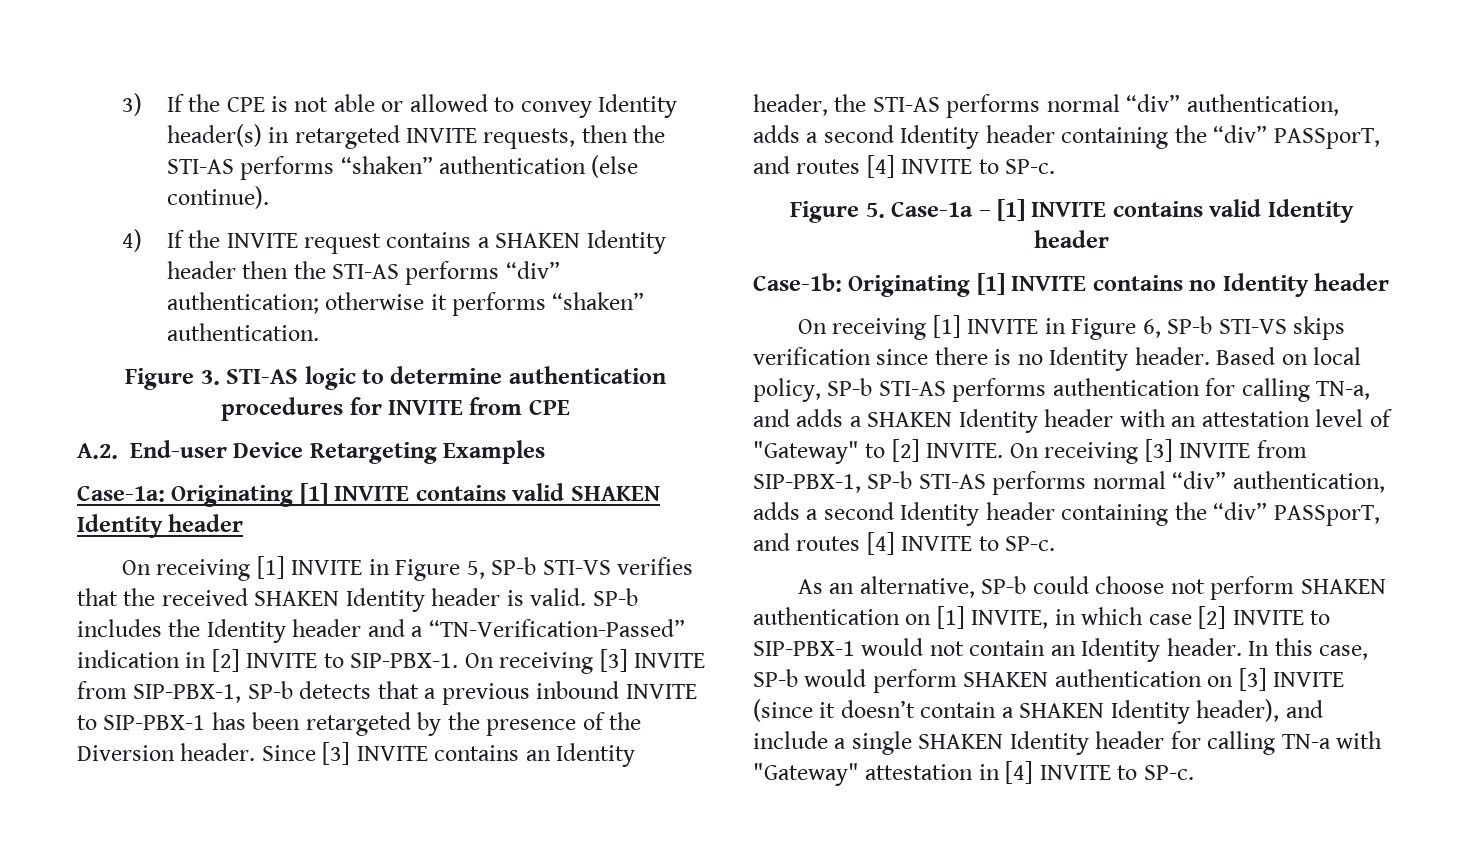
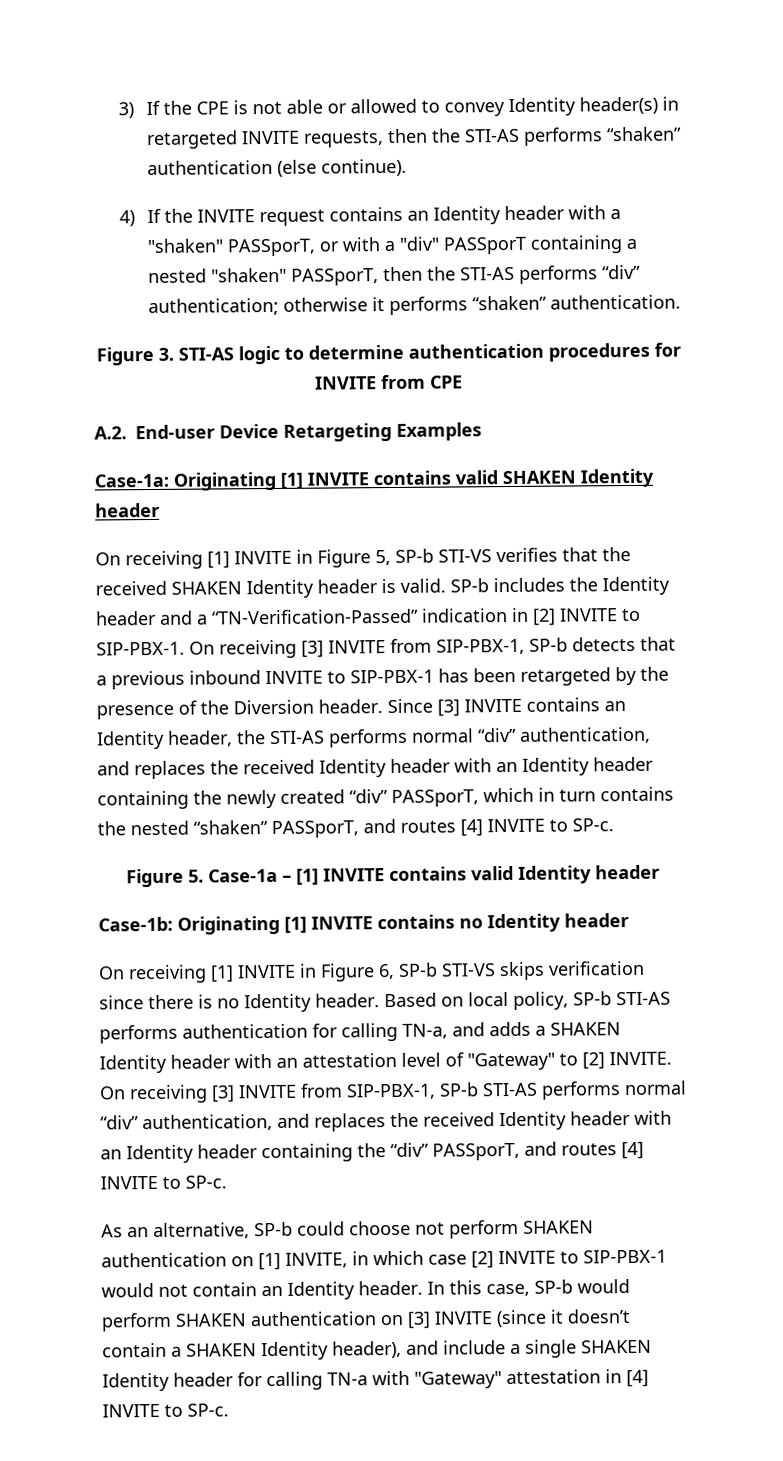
[477,230,666,254] [166,261,236,279] a SHAKEN Identity header -> [406,205,621,225] [146,235,637,257] [147,267,379,286] an Identity header with a "shaken" PASSporT, or with a "div" PASSporT containing a nested "shaken" PASSporT,
[753,125,1268,149] adds a second Identity header containing the “div” -> [97,756,654,780] [97,786,674,810] [97,820,268,836] and replaces the received Identity header with an Identity header containing the newly created “div” PASSporT, which in turn contains the nested “shaken”
[753,502,894,520] adds a second -> [277,1110,672,1132] [100,1149,122,1160] and replaces the received Identity header with an

